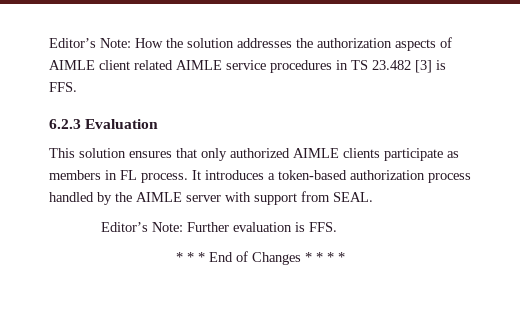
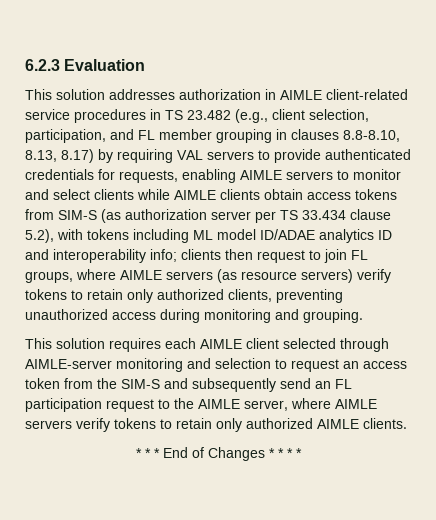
[49,37,452,51] [49,60,222,70] Editor’s Note: How the solution addresses the authorization aspects of AIMLE client related AIMLE -> [25,59,146,71] [25,89,408,100] 6.2.3 Evaluation // This solution addresses authorization in AIMLE client-related
[415,60,446,73] [49,82,77,92] [49,119,159,129] [49,148,459,161] [49,170,471,183] [49,191,373,205] [100,222,337,232] [3] is FFS. // 6.2.3 Evaluation // This solution ensures that only authorized AIMLE clients participate as members in FL process. It introduces a token-based authorization process handled by the AIMLE server with support from SEAL. // Editor’s Note: Further evaluation is FFS. -> [235,109,369,123] [25,129,400,143] [25,149,411,163] [25,169,401,183] [25,189,397,200] [25,209,391,223] [25,229,392,243] [25,249,368,263] [25,269,391,283] [25,289,343,303] [25,309,363,323] [25,338,389,352] [25,358,407,372] [25,378,352,392] [25,398,377,412] [25,418,407,432] (e.g., client selection, participation, and FL member grouping in clauses 8.8-8.10, 8.13, 8.17) by requiring VAL servers to provide authenticated credentials for requests, enabling AIMLE servers to monitor and select clients while AIMLE clients obtain access tokens from SIM-S (as authorization server per TS 33.434 clause 5.2), with tokens including ML model ID/ADAE analytics ID and interoperability info; clients then request to join FL groups, where AIMLE servers (as resource servers) verify tokens to retain only authorized clients, preventing unauthorized access during monitoring and grouping. // This solution requires each AIMLE client selected through AIMLE-server monitoring and selection to request an access token from the SIM-S and subsequently send an FL participation request to the AIMLE server, where AIMLE servers verify tokens to retain only authorized AIMLE clients.

